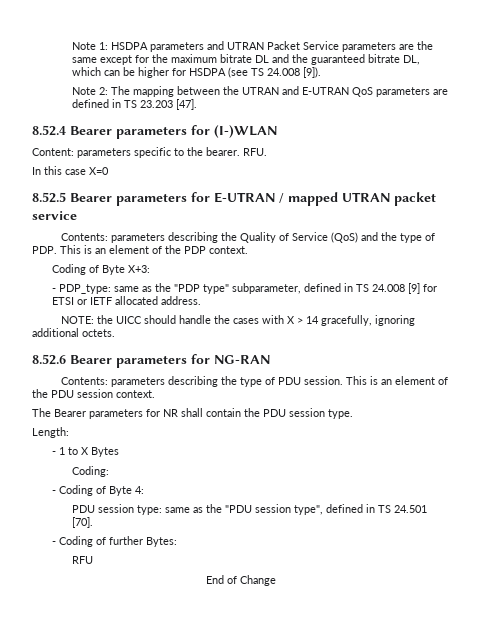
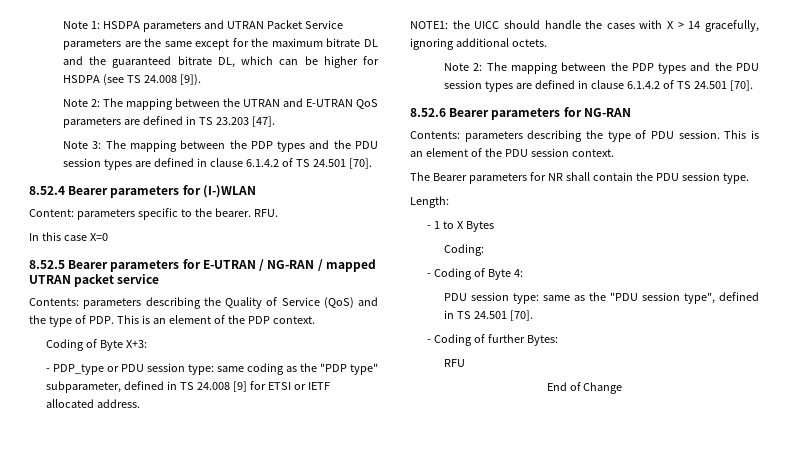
(198, 104) none -> [63,140,379,152] [63,158,372,170] // Note 3: The mapping between the PDP types and the PDU session types are defined in clause 6.1.4.2 of TS 24.501 [70].
(284, 198) none -> [267,259,323,271] NG-RAN /
[59,284,140,294] PDP_type: same -> [53,363,285,375] PDP_type or PDU session type: same coding
[60,316,94,324] NOTE: -> [410,21,448,29] NOTE1:
(115, 333) none -> [444,62,759,74] [444,80,753,92] // Note 2: The mapping between the PDP types and the PDU session types are defined in clause 6.1.4.2 of TS 24.501 [70].

